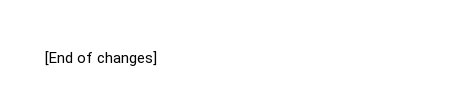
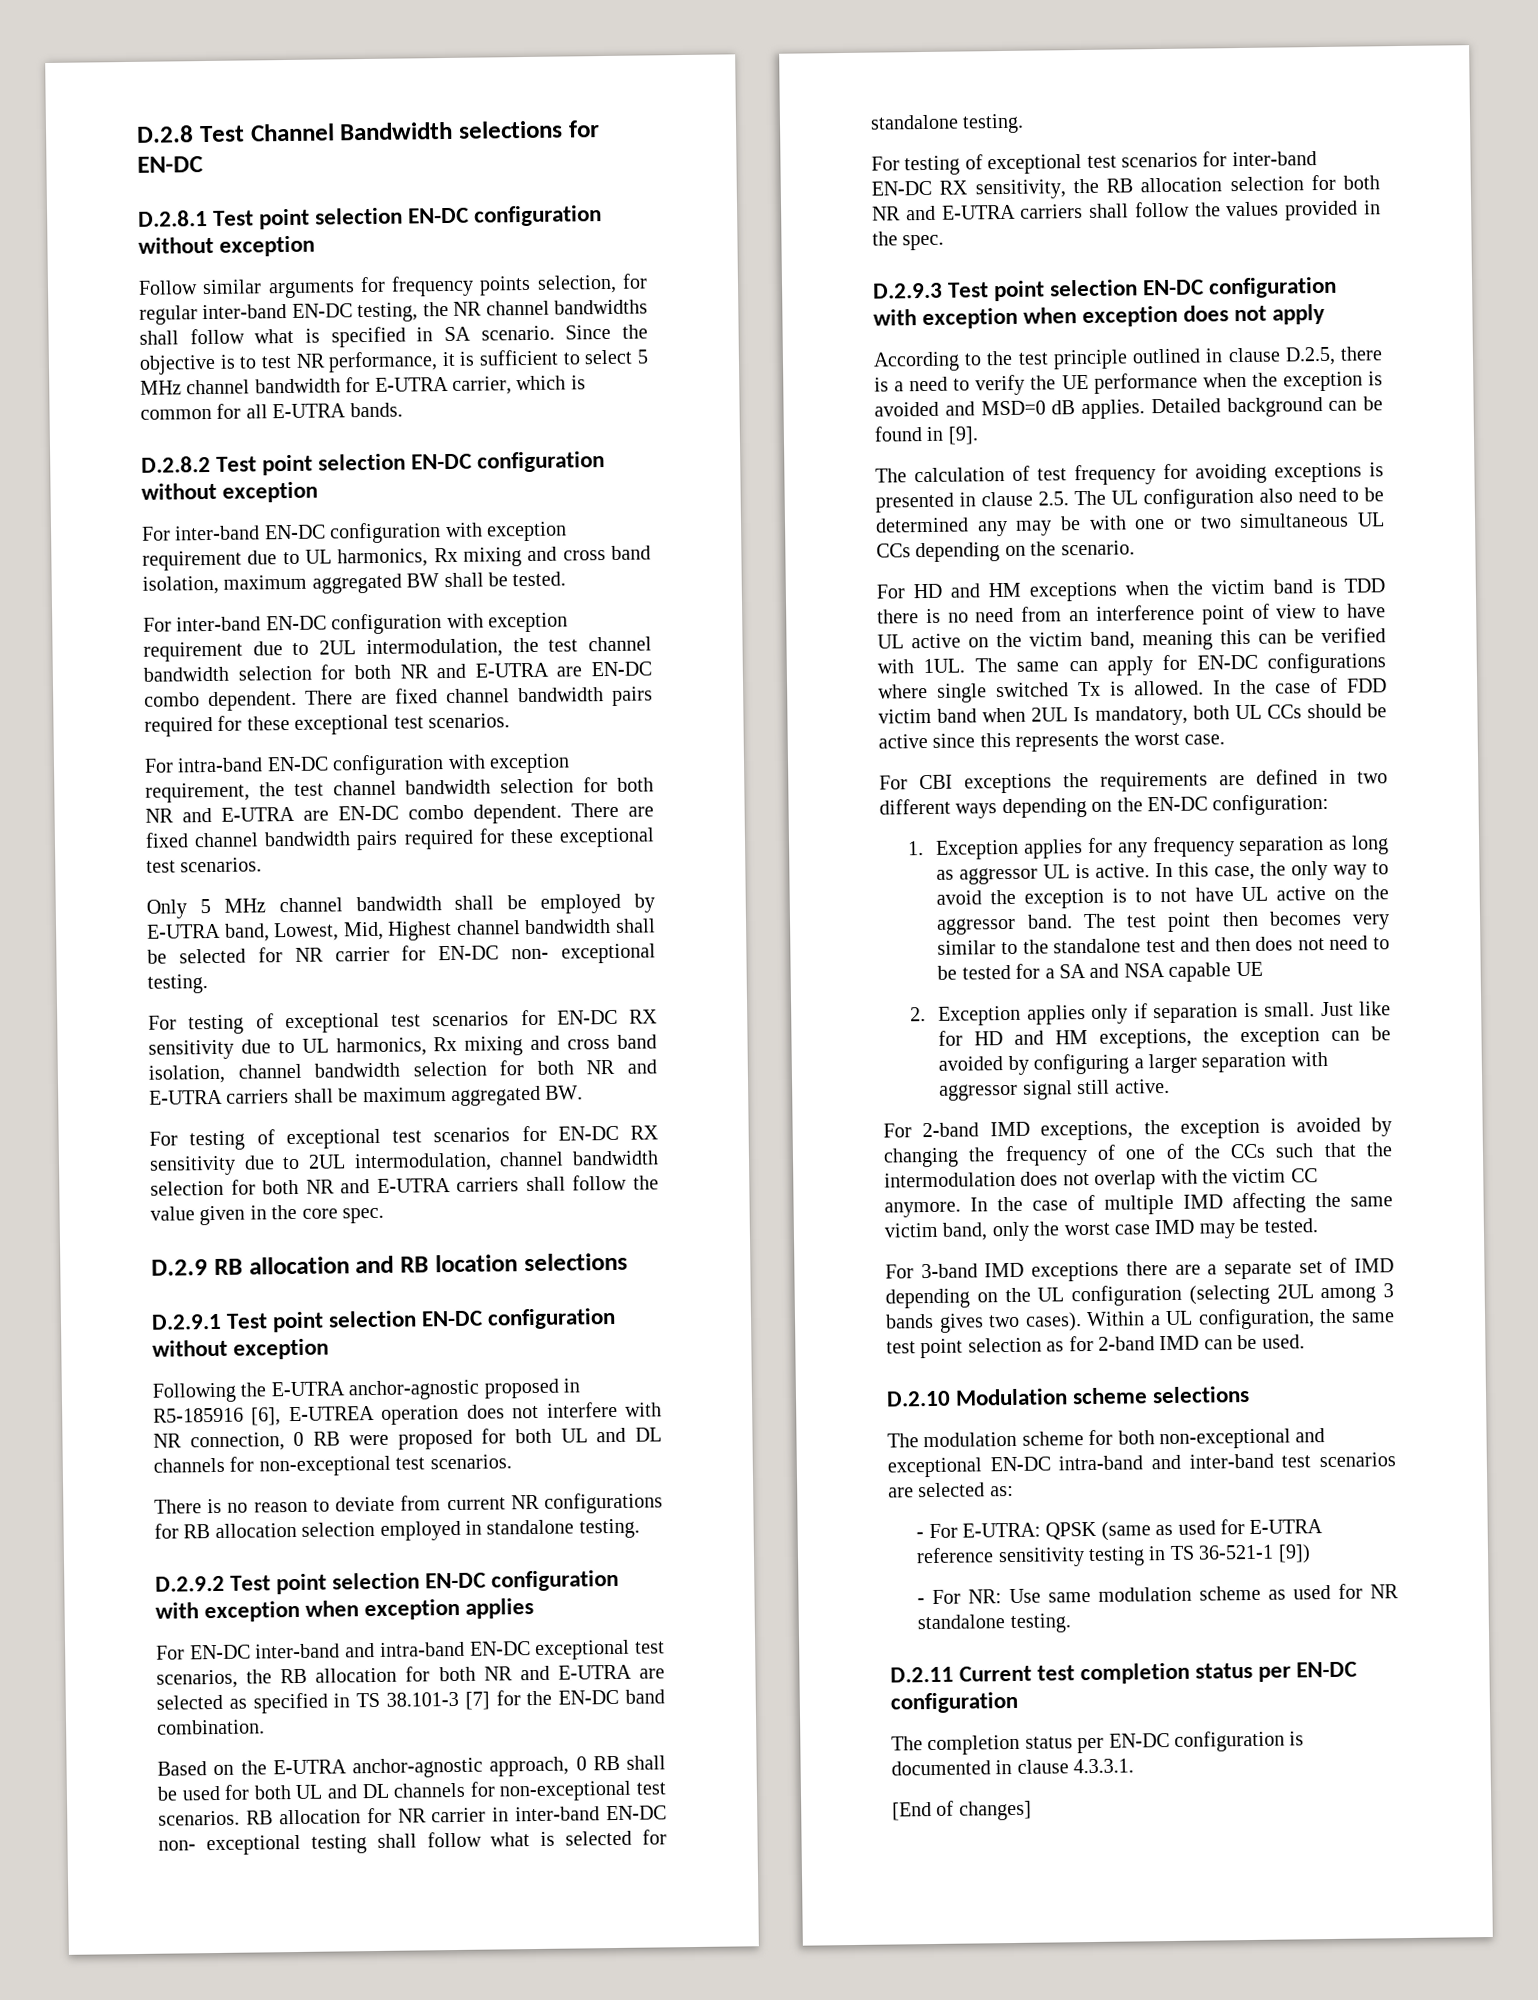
(45, 58) none -> [136,120,600,143] [137,156,203,173] [138,205,603,230] [138,235,316,257] [138,273,648,299] [139,299,648,325] [139,324,648,348] [139,349,648,375] [140,375,586,395] [140,402,403,420] [141,451,606,476] [141,481,319,503] [142,521,567,544] [142,545,651,571] [142,571,567,595] [143,612,568,635] [143,636,652,662] [143,661,652,682] [144,686,653,712] [144,713,510,737] [144,753,570,776] [145,777,654,803] [145,802,654,824] [145,827,655,851] [146,857,263,873] [146,893,655,919] [147,918,656,942] [147,943,656,964] [147,974,208,994] [148,1009,658,1035] [148,1034,658,1060] [148,1059,657,1084] [149,1085,584,1107] [149,1125,659,1151] [149,1150,659,1176] [150,1174,659,1196] [150,1204,384,1226] [151,1252,628,1276] [151,1307,617,1333] [152,1338,330,1360] [152,1378,580,1403] [153,1401,662,1426] [153,1427,662,1452] [153,1454,512,1477] [154,1492,663,1514] [154,1518,640,1541] [155,1569,620,1595] [155,1597,535,1623] [156,1639,665,1660] [156,1664,665,1689] [156,1689,665,1714] [157,1719,265,1735] [157,1755,666,1779] [157,1780,666,1802] [158,1805,667,1826] [158,1829,667,1856] [870,113,1025,134] [871,151,1317,176] [871,174,1380,200] [872,200,1381,221] [872,231,945,251] [873,276,1338,302] [873,303,1326,330] [873,346,1383,372] [874,371,1383,396] [874,396,1383,420] [874,426,979,445] [875,462,1384,486] [875,487,1384,513] [875,512,1385,537] [876,540,1135,563] [876,578,1385,602] [877,603,1386,625] [877,627,1386,651] [877,652,1386,676] [878,677,1387,703] [878,703,1387,726] [878,731,1226,752] [879,769,1388,794] [879,793,1330,819] [908,835,1389,860] [936,860,1389,885] [936,885,1389,909] [936,910,1390,935] [937,935,1390,955] [937,961,1263,982] [910,1001,1391,1026] [938,1026,1391,1049] [938,1051,1328,1076] [939,1078,1170,1101] [883,1117,1392,1141] [883,1142,1393,1168] [884,1168,1318,1190] [884,1192,1393,1218] [884,1218,1318,1242] [885,1257,1394,1282] [885,1283,1394,1309] [885,1308,1395,1333] [886,1334,1305,1359] [886,1385,1251,1407] [887,1428,1326,1450] [887,1452,1396,1478] [888,1482,1014,1498] [916,1519,1324,1541] [916,1544,1311,1568] [917,1583,1399,1605] [917,1613,1071,1634] [890,1661,1358,1685] [890,1691,1018,1714] [891,1730,1305,1756] [891,1758,1135,1776] D.2.8 Test Channel Bandwidth selections for EN-DC // D.2.8.1 Test point selection EN-DC configuration without exception // Follow similar arguments for frequency points selection, for regular inter-band EN-DC testing, the NR channel bandwidths shall follow what is specified in SA scenario. Since the objective is to test NR performance, it is sufficient to select 5 MHz channel bandwidth for E-UTRA carrier, which is common for all E-UTRA bands. // D.2.8.2 Test point selection EN-DC configuration without exception // For inter-band EN-DC configuration with exception requirement due to UL harmonics, Rx mixing and cross band isolation, maximum aggregated BW shall be tested. // For inter-band EN-DC configuration with exception requirement due to 2UL intermodulation, the test channel bandwidth selection for both NR and E-UTRA are EN-DC combo dependent. There are fixed channel bandwidth pairs required for these exceptional test scenarios. // For intra-band EN-DC configuration with exception requirement, the test channel bandwidth selection for both NR and E-UTRA are EN-DC combo dependent. There are fixed channel bandwidth pairs required for these exceptional test scenarios. // Only 5 MHz channel bandwidth shall be employed by E-UTRA band, Lowest, Mid, Highest channel bandwidth shall be selected for NR carrier for EN-DC non- exceptional testing. // For testing of exceptional test scenarios for EN-DC RX sensitivity due to UL harmonics, Rx mixing and cross band isolation, channel bandwidth selection for both NR and E-UTRA carriers shall be maximum aggregated BW. // For testing of exceptional test scenarios for EN-DC RX sensitivity due to 2UL intermodulation, channel bandwidth selection for both NR and E-UTRA carriers shall follow the value given in the core spec. // D.2.9 RB allocation and RB location selections // D.2.9.1 Test point selection EN-DC configuration without exception // Following the E-UTRA anchor-agnostic proposed in R5-185916 [6], E-UTREA operation does not interfere with NR connection, 0 RB were proposed for both UL and DL channels for non-exceptional test scenarios. // There is no reason to deviate from current NR configurations for RB allocation selection employed in standalone testing. // D.2.9.2 Test point selection EN-DC configuration with exception when exception applies // For EN-DC inter-band and intra-band EN-DC exceptional test scenarios, the RB allocation for both NR and E-UTRA are selected as specified in TS 38.101-3 [7] for the EN-DC band combination. // Based on the E-UTRA anchor-agnostic approach, 0 RB shall be used for both UL and DL channels for non-exceptional test scenarios. RB allocation for NR carrier in inter-band EN-DC non- exceptional testing shall follow what is selected for standalone testing. // For testing of exceptional test scenarios for inter-band EN-DC RX sensitivity, the RB allocation selection for both NR and E-UTRA carriers shall follow the values provided in the spec. // D.2.9.3 Test point selection EN-DC configuration with exception when exception does not apply // According to the test principle outlined in clause D.2.5, there is a need to verify the UE performance when the exception is avoided and MSD=0 dB applies. Detailed background can be found in [9]. // The calculation of test frequency for avoiding exceptions is presented in clause 2.5. The UL configuration also need to be determined any may be with one or two simultaneous UL CCs depending on the scenario. // For HD and HM exceptions when the victim band is TDD there is no need from an interference point of view to have UL active on the victim band, meaning this can be verified with 1UL. The same can apply for EN-DC configurations where single switched Tx is allowed. In the case of FDD victim band when 2UL Is mandatory, both UL CCs should be active since this represents the worst case. // For CBI exceptions the requirements are defined in two different ways depending on the EN-DC configuration: // 1. Exception applies for any frequency separation as long as aggressor UL is active. In this case, the only way to avoid the exception is to not have UL active on the aggressor band. The test point then becomes very similar to the standalone test and then does not need to be tested for a SA and NSA capable UE // 2. Exception applies only if separation is small. Just like for HD and HM exceptions, the exception can be avoided by configuring a larger separation with aggressor signal still active. // For 2-band IMD exceptions, the exception is avoided by changing the frequency of one of the CCs such that the intermodulation does not overlap with the victim CC anymore. In the case of multiple IMD affecting the same victim band, only the worst case IMD may be tested. // For 3-band IMD exceptions there are a separate set of IMD depending on the UL configuration (selecting 2UL among 3 bands gives two cases). Within a UL configuration, the same test point selection as for 2-band IMD can be used. // D.2.10 Modulation scheme selections // The modulation scheme for both non-exceptional and exceptional EN-DC intra-band and inter-band test scenarios are selected as: // - For E-UTRA: QPSK (same as used for E-UTRA reference sensitivity testing in TS 36-521-1 [9]) // - For NR: Use same modulation scheme as used for NR standalone testing. // D.2.11 Current test completion status per EN-DC configuration // The completion status per EN-DC configuration is documented in clause 4.3.3.1. //

